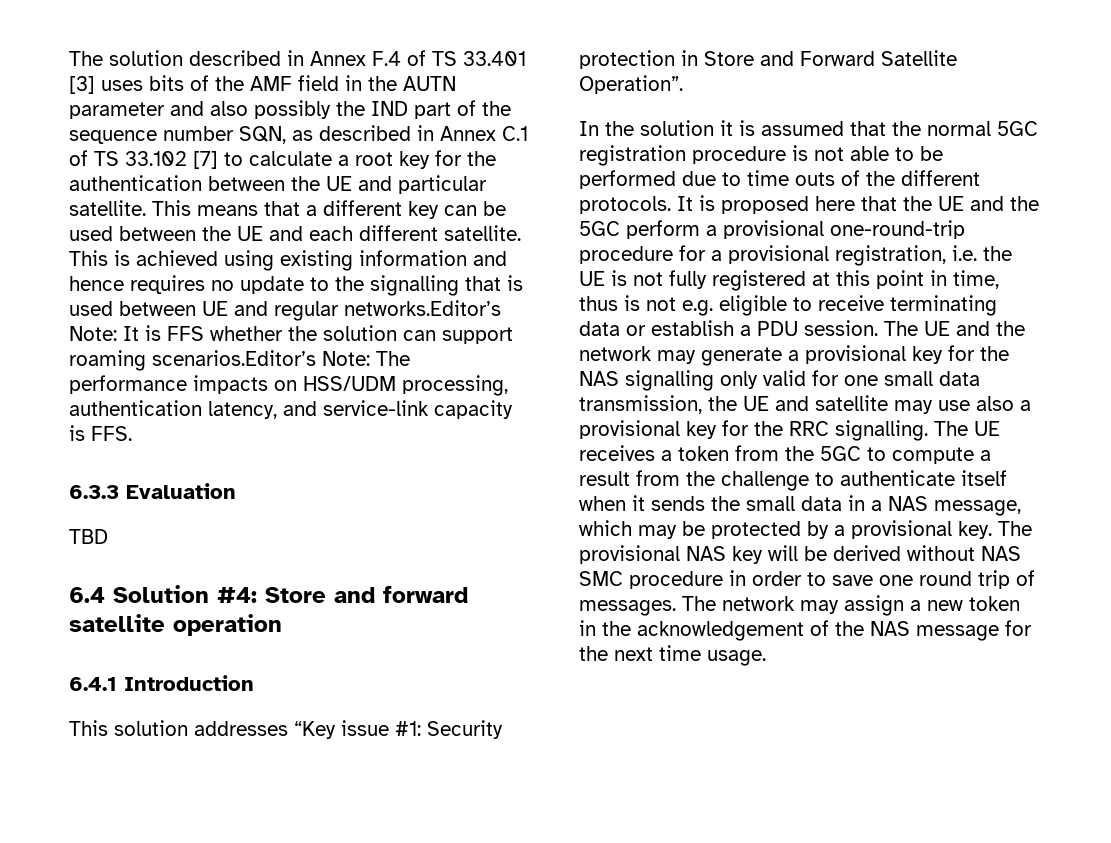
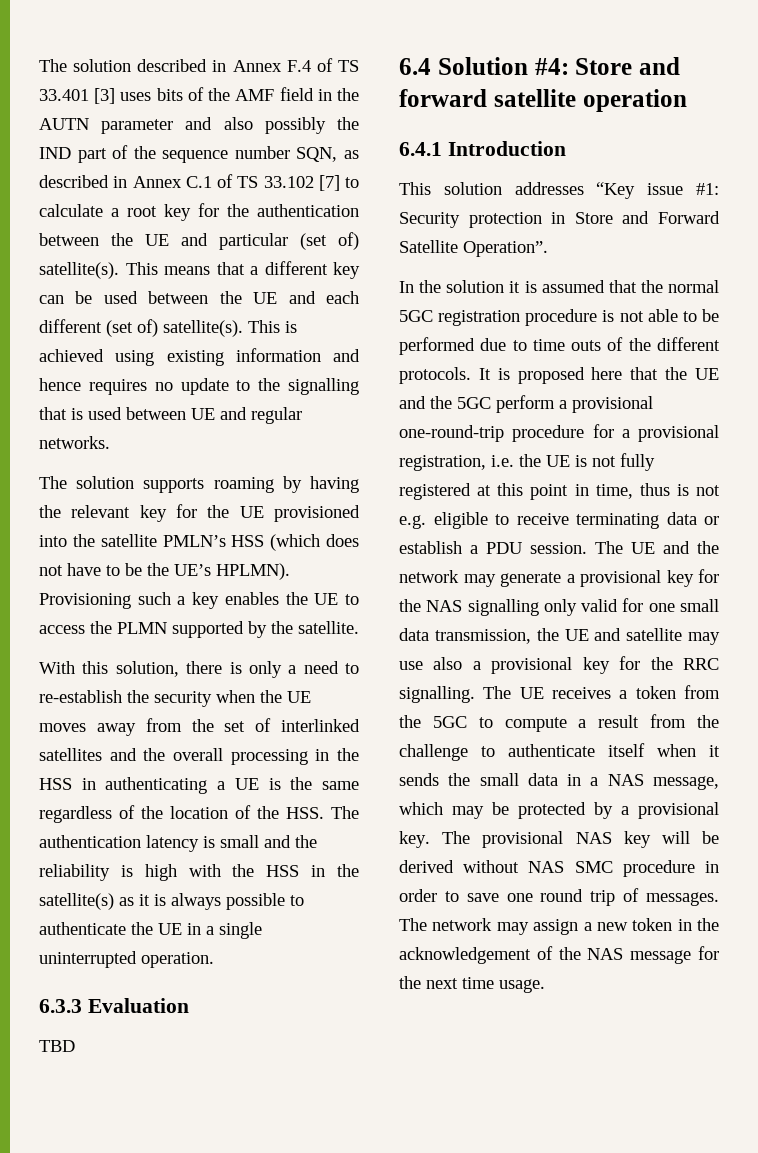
[69,200,146,216] satellite. -> [300,232,359,250] [39,262,119,279] (set of) satellite(s).
[444,225,521,241] satellite. -> [106,319,243,337] (set of) satellite(s).
[344,300,501,316] [69,325,513,344] [69,350,410,371] [69,375,508,396] [69,400,513,419] [69,425,132,441] networks.Editor’s Note: It is FFS whether the solution can support roaming scenarios.Editor’s Note: The performance impacts on HSS/UDM processing, authentication latency, and service-link capacity is FFS. -> [39,436,110,449] [39,476,359,493] [39,504,360,522] [39,534,359,551] [39,563,290,580] [39,592,360,609] [39,621,359,638] [39,661,359,678] [39,690,311,707] [39,718,360,736] [39,748,359,765] [39,777,360,794] [39,805,359,823] [39,835,317,852] [39,864,359,881] [39,893,304,910] [39,922,262,939] [39,951,214,968] networks. // The solution supports roaming by having the relevant key for the UE provisioned into the satellite PMLN’s HSS (which does not have to be the UE’s HPLMN). Provisioning such a key enables the UE to access the PLMN supported by the satellite. // With this solution, there is only a need to re-establish the security when the UE moves away from the set of interlinked satellites and the overall processing in the HSS in authenticating a UE is the same regardless of the location of the HSS. The authentication latency is small and the reliability is high with the HSS in the satellite(s) as it is always possible to authenticate the UE in a single uninterrupted operation.

